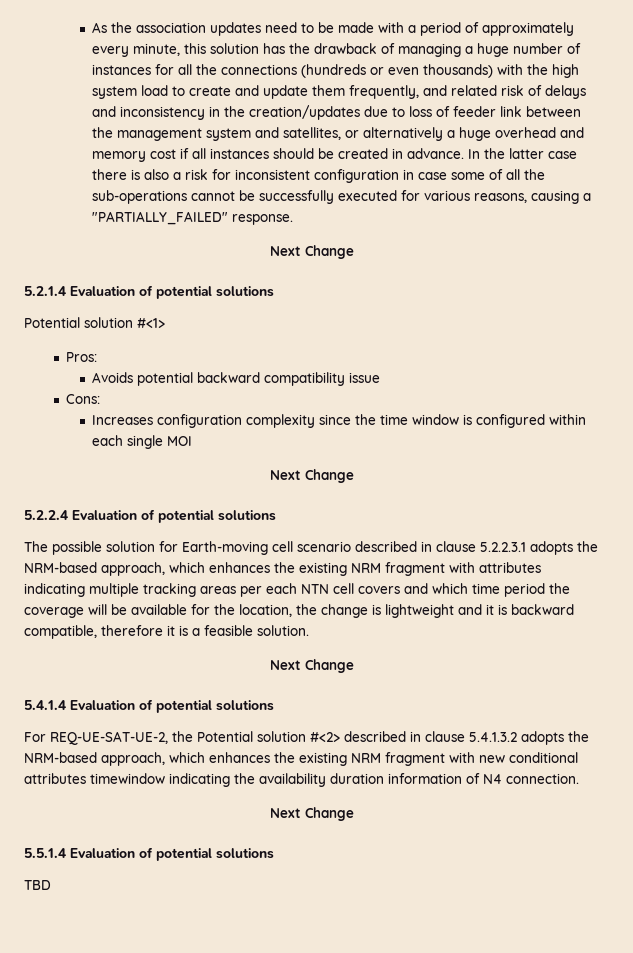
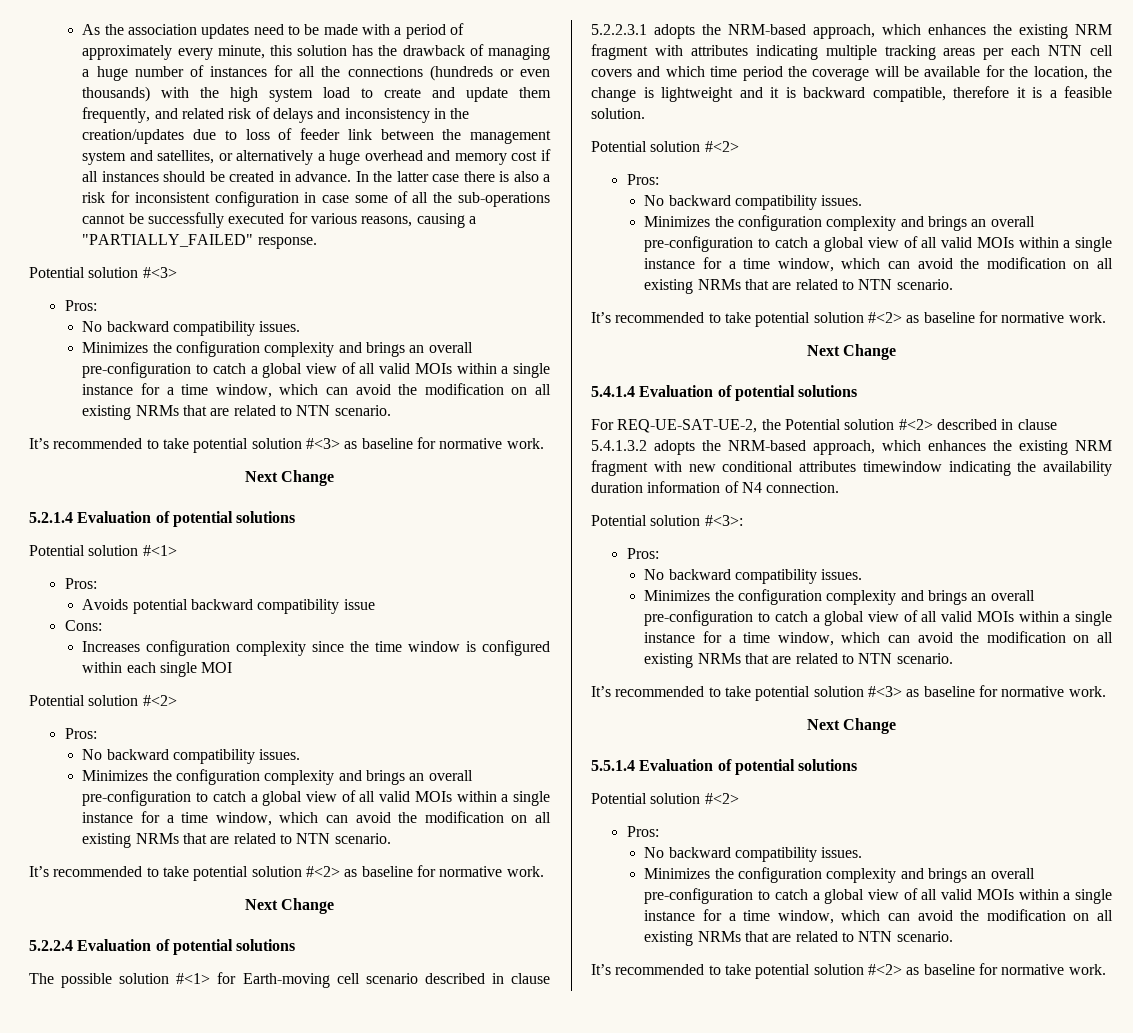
(294, 219) none -> [29,267,177,278] [64,300,97,311] [82,321,301,336] [82,341,473,357] [82,362,550,378] [82,383,552,398] [82,405,391,420] [29,437,544,453] // Potential solution #<3> // Pros: // No backward compatibility issues. // Minimizes the configuration complexity and brings an overall pre-configuration to catch a global view of all valid MOIs within a single instance for a time window, which can avoid the modification on all existing NRMs that are related to NTN scenario. // It’s recommended to take potential solution #<3> as baseline for normative work.
(193, 441) none -> [29,695,177,706] [64,728,97,739] [82,749,301,764] [82,769,473,785] [82,790,550,806] [82,811,552,826] [82,833,391,848] [29,865,544,881] // Potential solution #<2> // Pros: // No backward compatibility issues. // Minimizes the configuration complexity and brings an overall pre-configuration to catch a global view of all valid MOIs within a single instance for a time window, which can avoid the modification on all existing NRMs that are related to NTN scenario. // It’s recommended to take potential solution #<2> as baseline for normative work.
(155, 546) none -> [176,973,211,984] #<1>
(309, 630) none -> [591,141,739,152] [626,174,659,185] [644,195,863,210] [644,215,1035,231] [644,236,1112,252] [644,257,1113,272] [644,279,953,294] [591,311,1106,327] // Potential solution #<2> // Pros: // No backward compatibility issues. // Minimizes the configuration complexity and brings an overall pre-configuration to catch a global view of all valid MOIs within a single instance for a time window, which can avoid the modification on all existing NRMs that are related to NTN scenario. // It’s recommended to take potential solution #<2> as baseline for normative work.
(579, 778) none -> [591,515,743,526] [626,548,659,559] [644,569,863,584] [644,589,1035,605] [644,610,1112,626] [644,631,1113,646] [644,653,953,668] [591,685,1106,701] // Potential solution #<3>: // Pros: // No backward compatibility issues. // Minimizes the configuration complexity and brings an overall pre-configuration to catch a global view of all valid MOIs within a single instance for a time window, which can avoid the modification on all existing NRMs that are related to NTN scenario. // It’s recommended to take potential solution #<3> as baseline for normative work.
[24,880,51,890] TBD -> [591,793,739,804] [626,826,659,837] [644,847,863,862] [644,867,1035,883] [644,888,1112,904] [644,909,1113,924] [644,931,953,946] [591,963,1106,979] Potential solution #<2> // Pros: // No backward compatibility issues. // Minimizes the configuration complexity and brings an overall pre-configuration to catch a global view of all valid MOIs within a single instance for a time window, which can avoid the modification on all existing NRMs that are related to NTN scenario. // It’s recommended to take potential solution #<2> as baseline for normative work.

